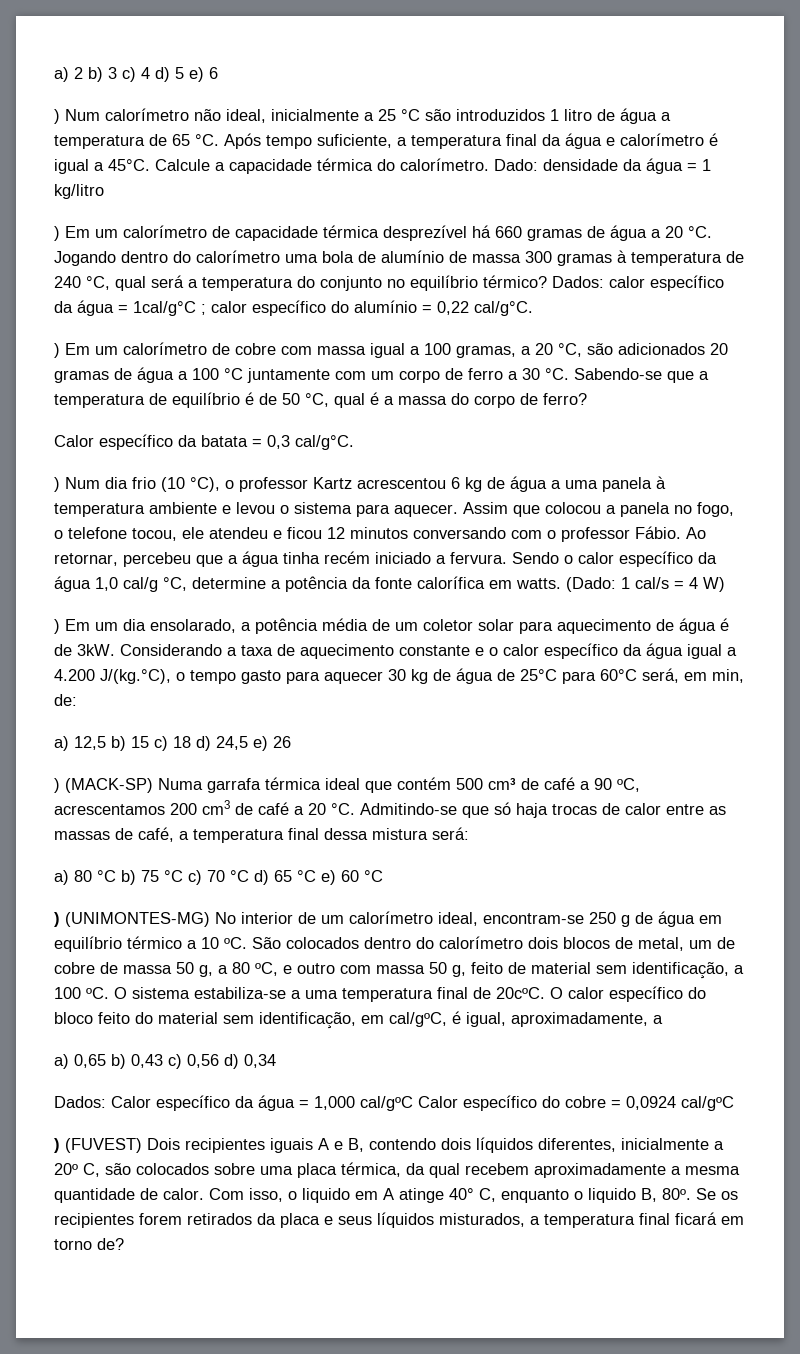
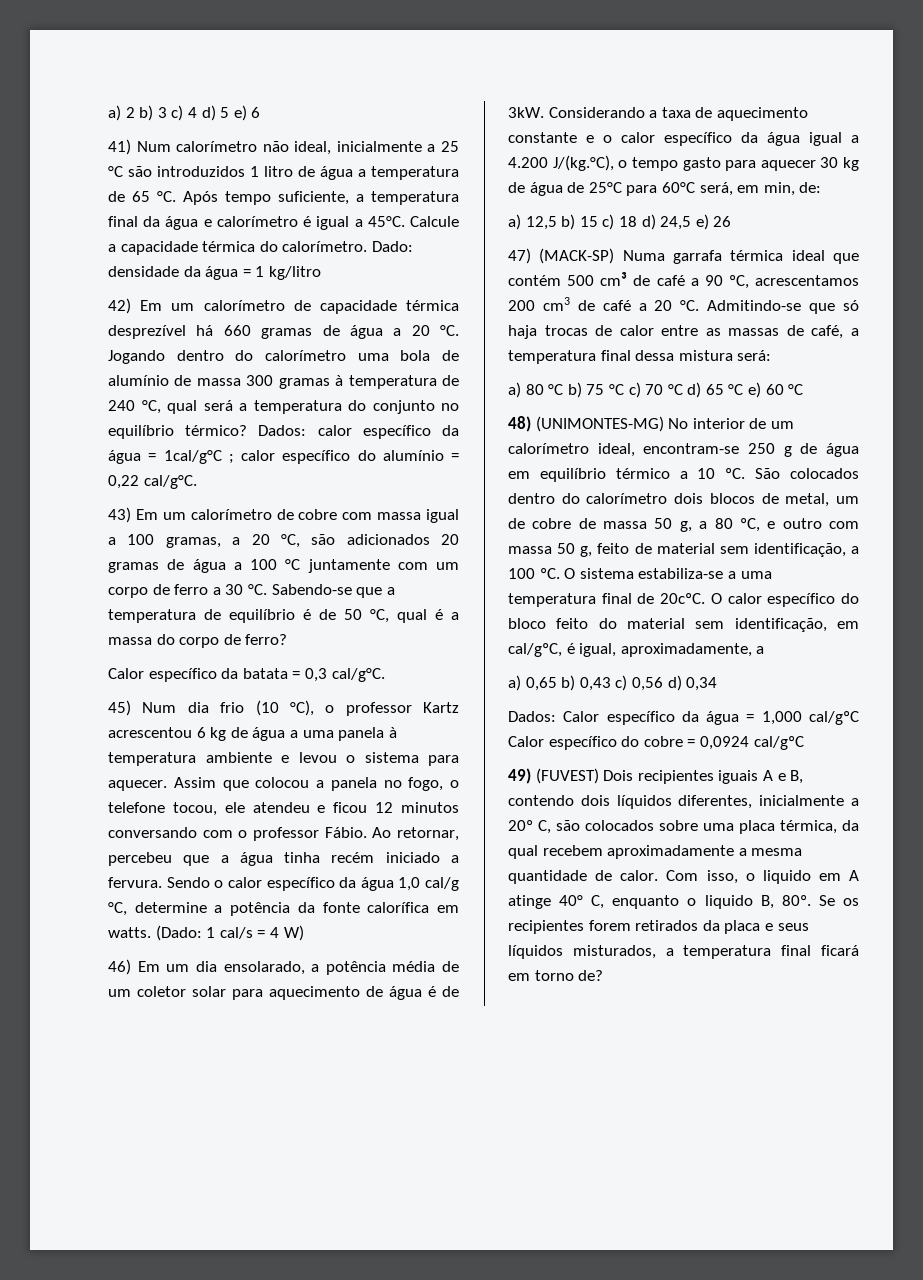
[54,109,60,124] ) -> [108,139,131,155] 41)
[54,226,60,241] ) -> [108,298,131,314] 42)
[54,343,60,358] ) -> [108,507,131,523] 43)
[54,477,60,492] ) -> [108,700,131,716] 45)
[54,619,60,634] ) -> [108,959,131,975] 46)
[54,778,60,793] ) -> [508,248,531,264] 47)
[54,912,60,927] ) -> [508,416,531,432] 48)
[54,1138,60,1153] ) -> [508,768,531,784] 49)

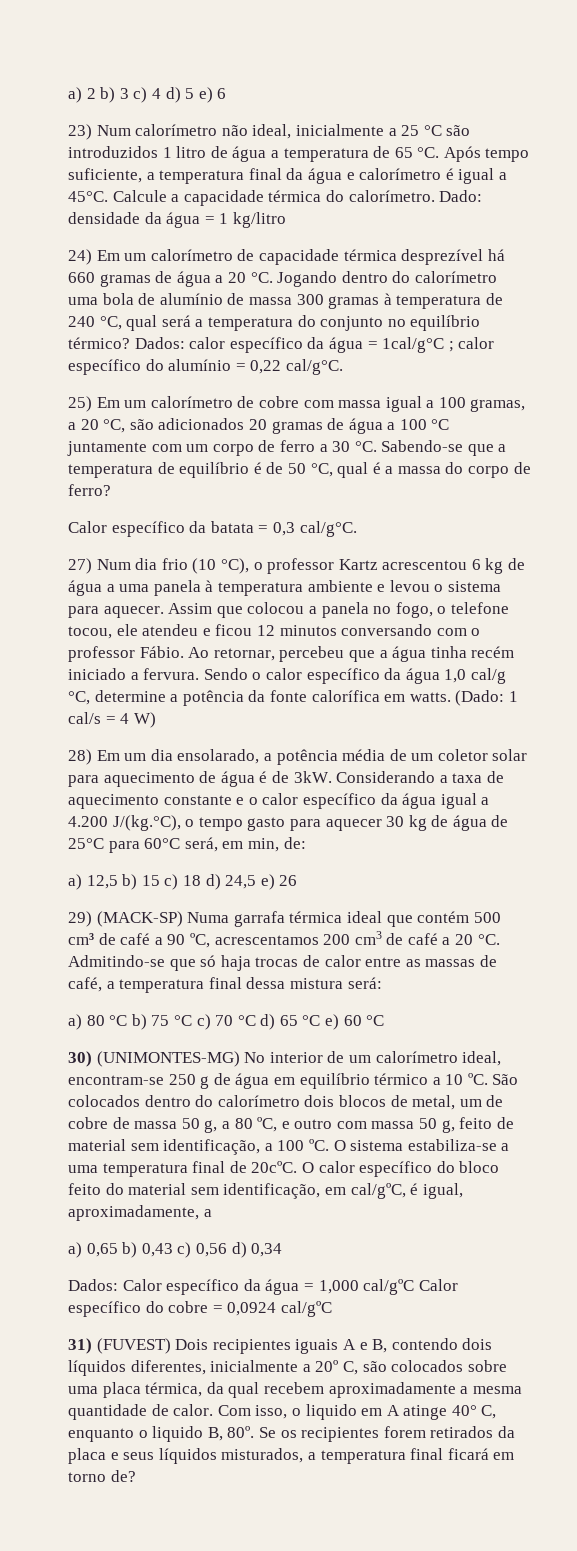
[108,139,131,155] 41) -> [68,124,92,140] 23)
[108,298,131,314] 42) -> [68,249,92,265] 24)
[108,507,131,523] 43) -> [68,396,92,412] 25)
[108,700,131,716] 45) -> [68,558,92,574] 27)
[108,959,131,975] 46) -> [68,749,92,765] 28)
[508,248,531,264] 47) -> [68,911,92,927] 29)
[508,416,531,432] 48) -> [68,1051,92,1067] 30)
[508,768,531,784] 49) -> [68,1338,92,1354] 31)

